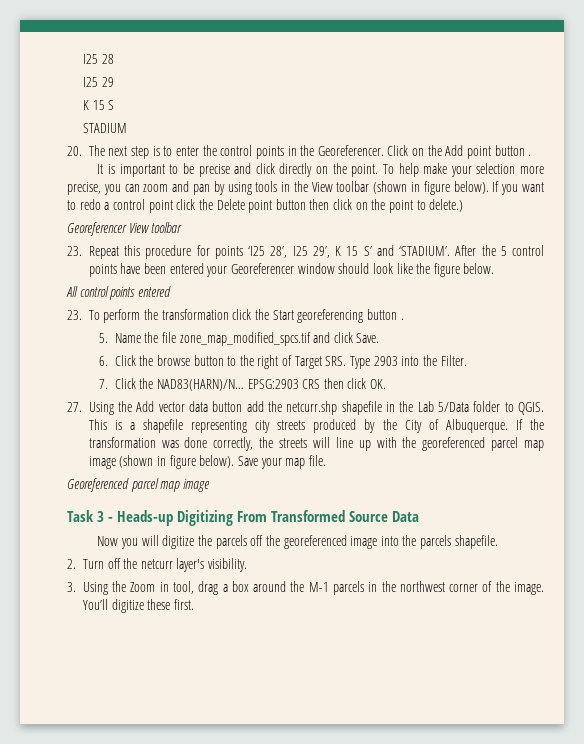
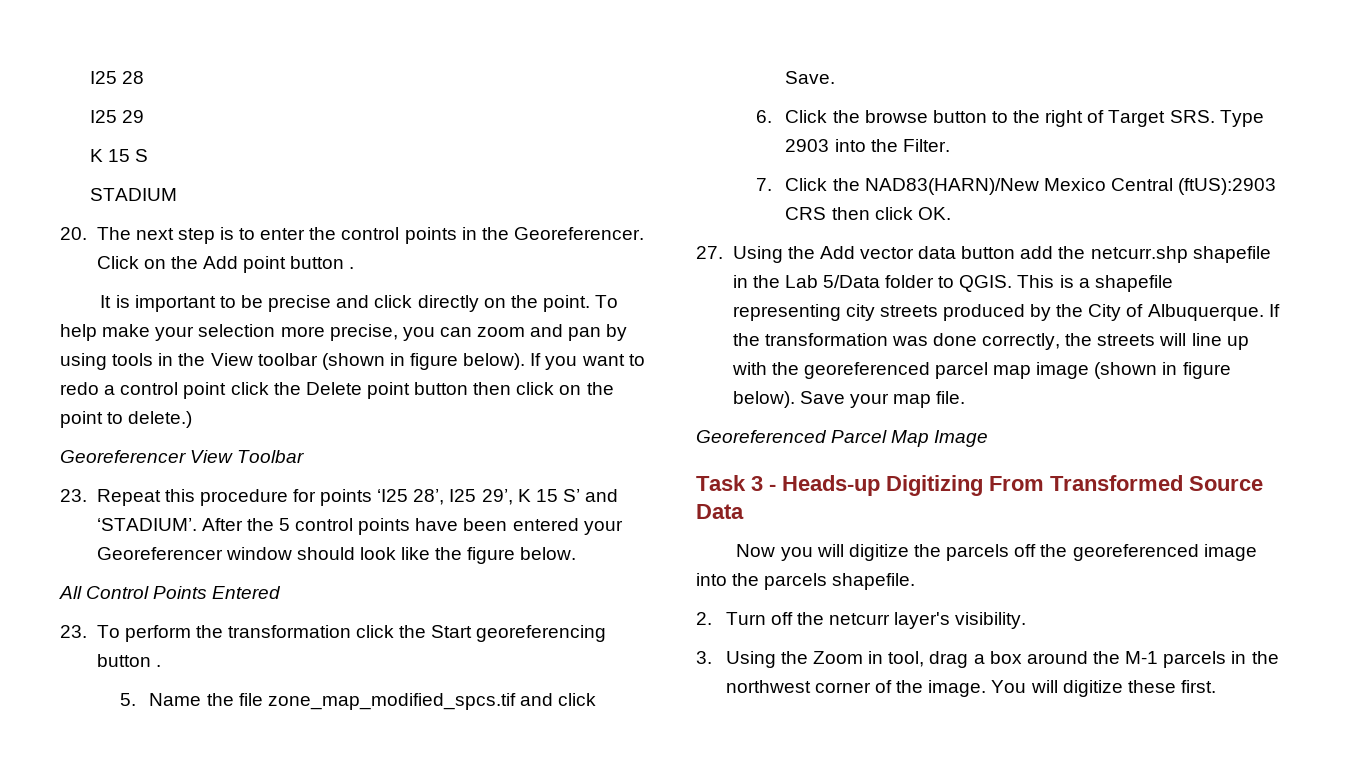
[151,222,183,233] toolbar -> [237,450,305,463] Toolbar
[79,286,171,300] control points entered -> [86,586,282,599] Control Points Entered
[156,379,299,391] NAD83(HARN)/N… EPSG:2903 -> [864,178,1277,195] NAD83(HARN)/New Mexico Central (ftUS):2903
[130,478,210,492] parcel map image -> [831,430,989,447] Parcel Map Image
[82,599,108,610] You’ll -> [991,680,1058,693] You will

